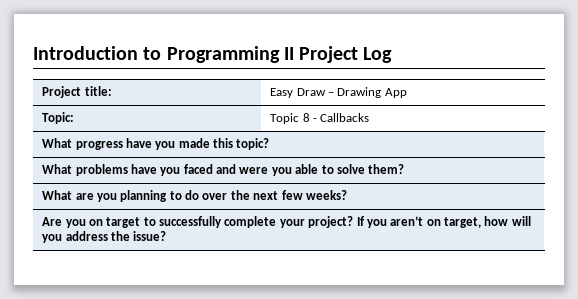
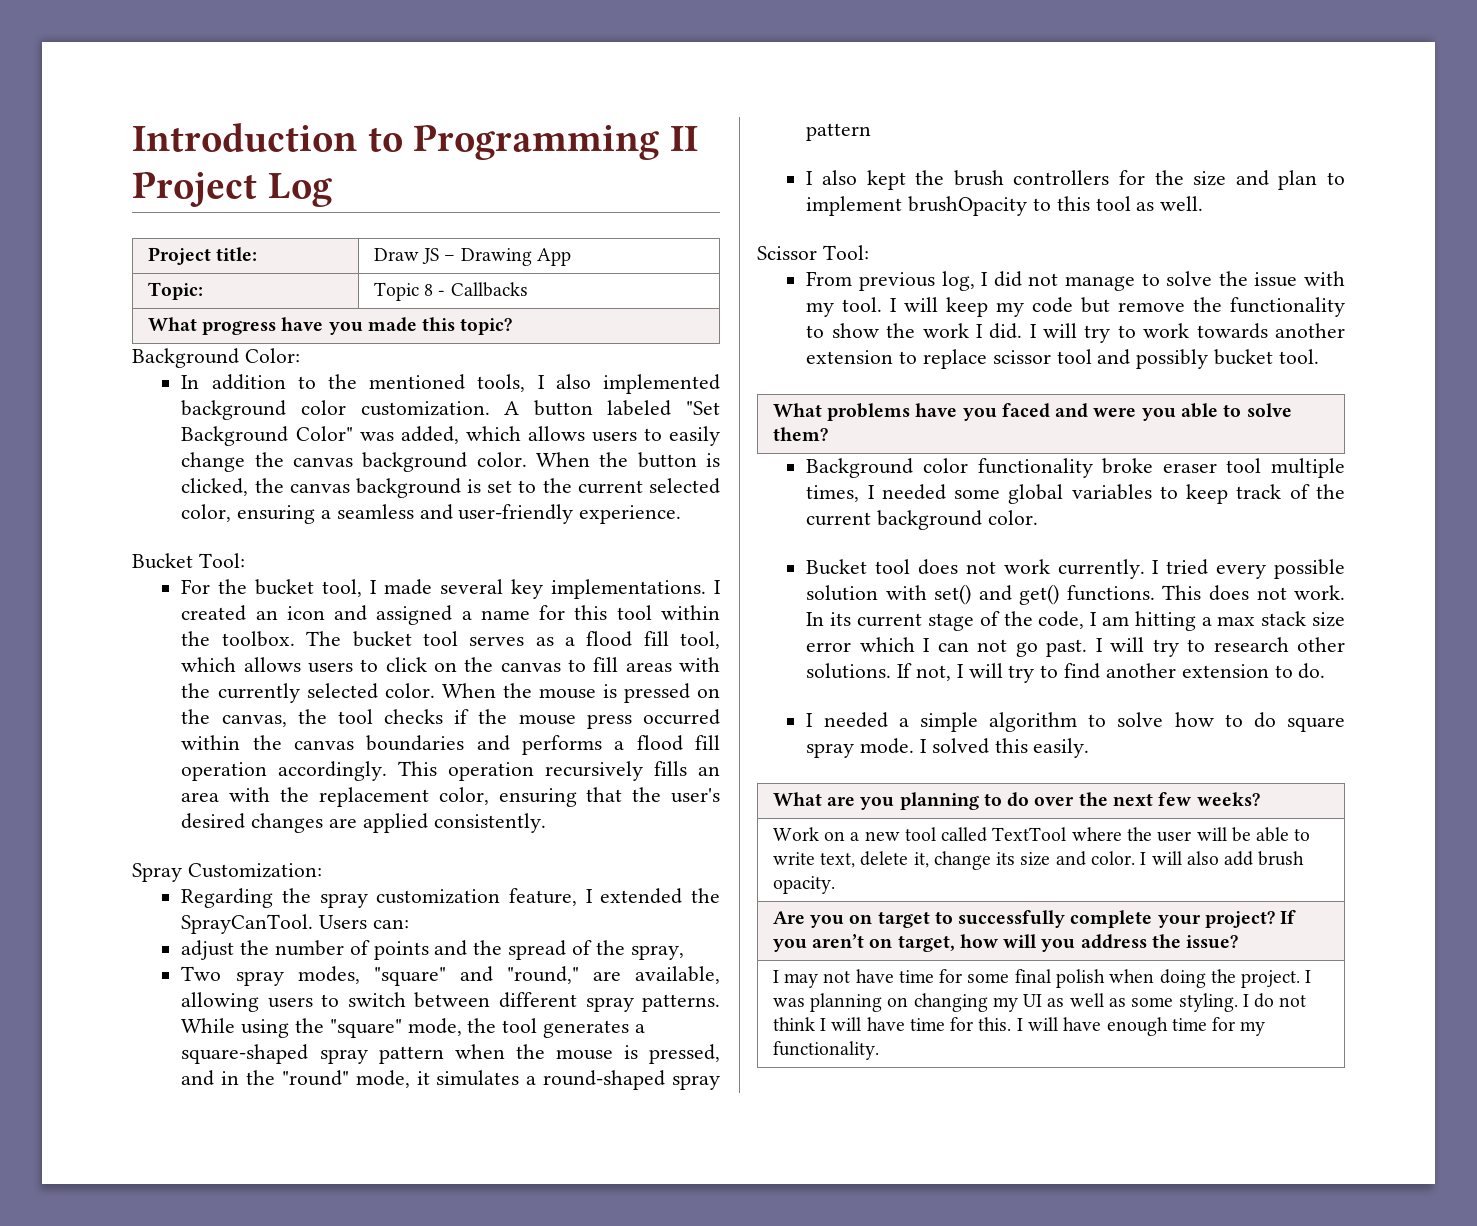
[270,88,326,98] Easy Draw -> [373,248,440,264] Draw JS
(270, 144) none -> [132,348,300,368] [181,374,721,394] [181,400,720,420] [181,426,720,446] [181,452,721,472] [181,478,720,498] [181,504,682,524] [132,553,245,569] [181,579,721,599] [181,605,721,625] [181,631,720,649] [181,657,720,673] [181,683,720,703] [181,709,720,729] [181,735,721,755] [181,761,720,781] [181,787,721,807] [181,813,546,833] [132,863,322,882] [181,888,720,908] [181,914,410,934] [181,940,684,960] [181,966,720,986] [181,992,720,1012] [181,1018,645,1038] [181,1044,721,1064] [181,1070,721,1090] [806,123,872,141] [806,170,1345,190] [806,196,1204,216] [757,245,869,260] [806,271,1345,291] [806,297,1345,317] [806,323,1345,343] [806,349,1319,369] // Background Color: // In addition to the mentioned tools, I also implemented background color customization. A button labeled "Set Background Color" was added, which allows users to easily change the canvas background color. When the button is clicked, the canvas background is set to the current selected color, ensuring a seamless and user-friendly experience. // Bucket Tool: // For the bucket tool, I made several key implementations. I created an icon and assigned a name for this tool within the toolbox. The bucket tool serves as a flood fill tool, which allows users to click on the canvas to fill areas with the currently selected color. When the mouse is pressed on the canvas, the tool checks if the mouse press occurred within the canvas boundaries and performs a flood fill operation accordingly. This operation recursively fills an area with the replacement color, ensuring that the user's desired changes are applied consistently. // Spray Customization: // Regarding the spray customization feature, I extended the SprayCanTool. Users can: // adjust the number of points and the spread of the spray, // Two spray modes, "square" and "round," are available, allowing users to switch between different spray patterns. While using the "square" mode, the tool generates a square-shaped spray pattern when the mouse is pressed, and in the "round" mode, it simulates a round-shaped spray pattern // I also kept the brush controllers for the size and plan to implement brushOpacity to this tool as well. // Scissor Tool: // From previous log, I did not manage to solve the issue with my tool. I will keep my code but remove the functionality to show the work I did. I will try to work towards another extension to replace scissor tool and possibly bucket tool.
(405, 169) none -> [806,458,1345,478] [806,484,1345,504] [806,510,1039,530] [806,559,1345,579] [806,584,1345,605] [806,611,1345,631] [806,637,1345,657] [806,663,1326,683] [806,712,1345,732] [806,738,1090,758] // Background color functionality broke eraser tool multiple times, I needed some global variables to keep track of the current background color. // Bucket tool does not work currently. I tried every possible solution with set() and get() functions. This does not work. In its current stage of the code, I am hitting a max stack size error which I can not go past. I will try to research other solutions. If not, I will try to find another extension to do. // I needed a simple algorithm to solve how to do square spray mode. I solved this easily.
(347, 195) none -> [772,827,1311,842] [772,851,1305,870] [772,876,835,894] // Work on a new tool called TextTool where the user will be able to write text, delete it, change its size and color. I will also add brush opacity.
(167, 236) none -> [772,969,1312,988] [772,993,1307,1012] [772,1017,1266,1036] [772,1041,879,1060] // I may not have time for some final polish when doing the project. I was planning on changing my UI as well as some styling. I do not think I will have time for this. I will have enough time for my functionality.

